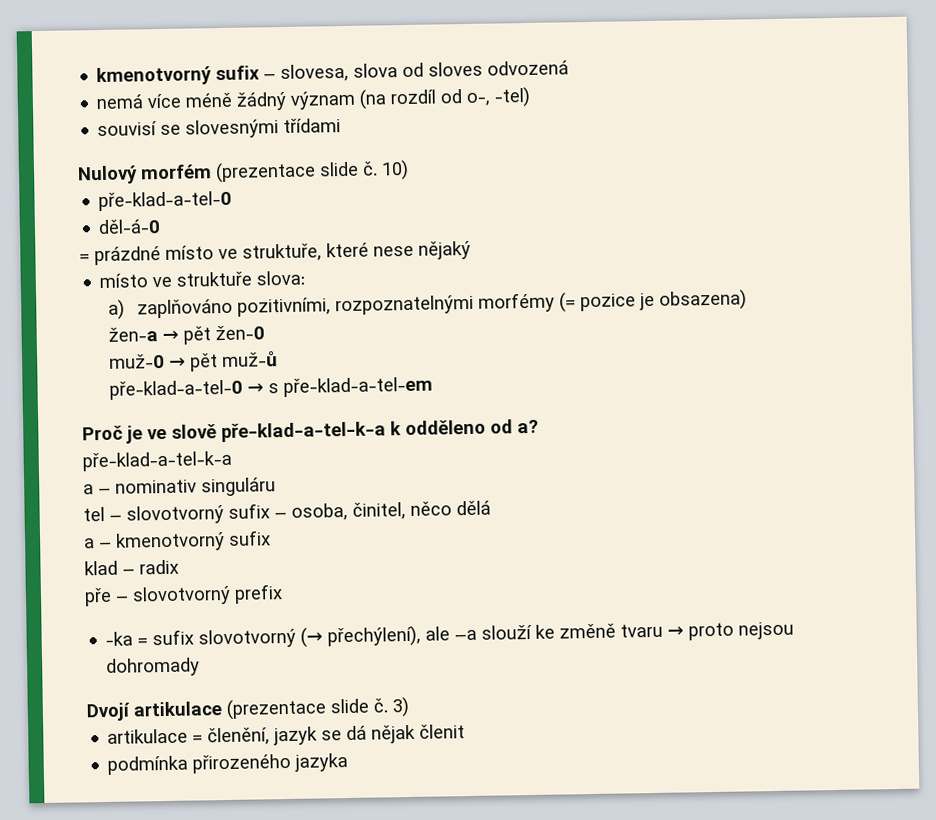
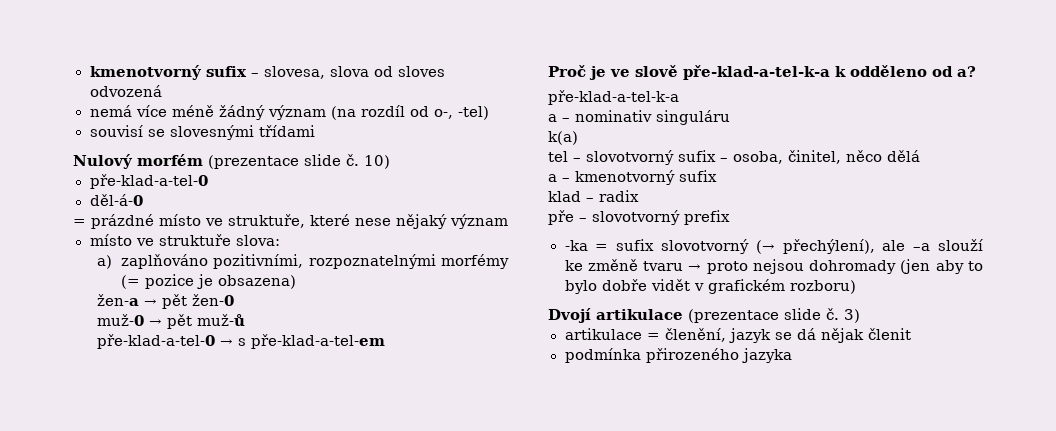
(471, 250) none -> [450,214,508,229] význam
(276, 487) none -> [548,131,578,145] // k(a)
(201, 667) none -> [900,259,983,274] [564,279,856,294] (jen aby to bylo dobře vidět v grafickém rozboru)

